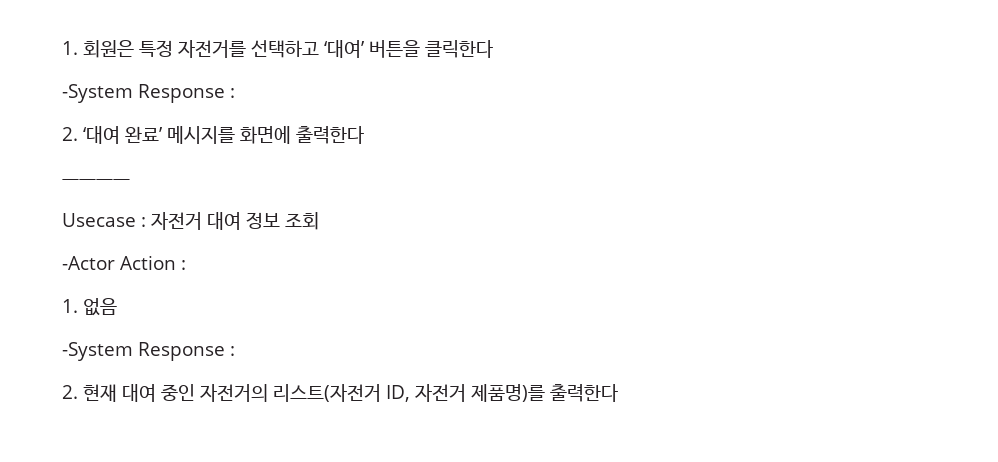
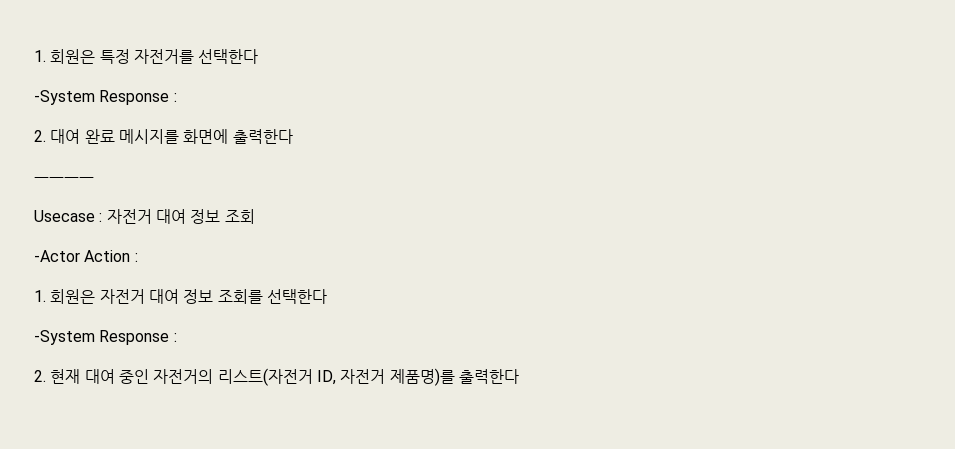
[251,40,493,58] [62,84,235,103] [62,126,162,144] 선택하고 ‘대여’ 버튼을 클릭한다 // -System Response : // 2. ‘대여 완료’ -> [198,49,259,64] [34,90,177,105] [34,129,115,144] 선택한다 // -System Response : // 2. 대여 완료
[83,298,117,316] 없음 -> [50,289,327,304] 회원은 자전거 대여 정보 조회를 선택한다

